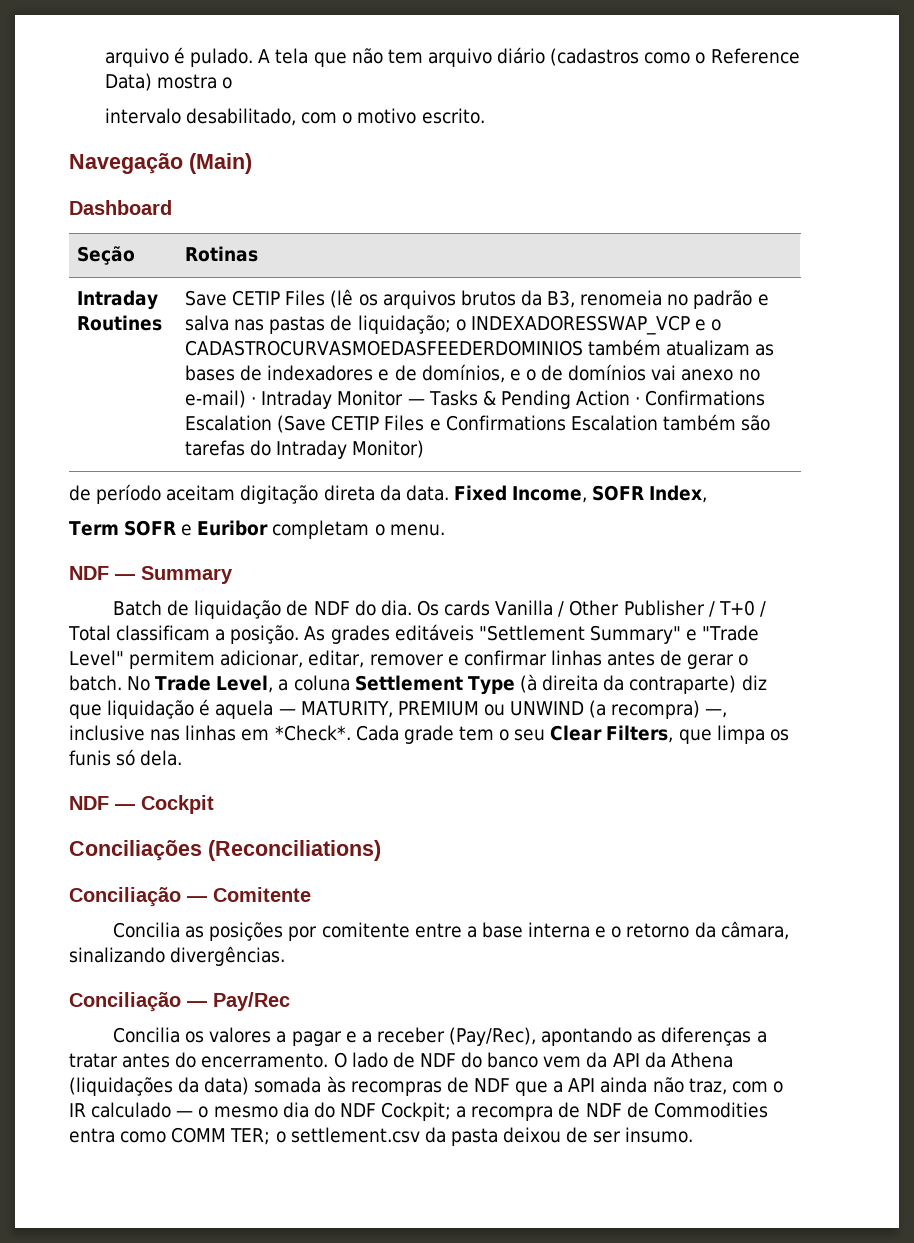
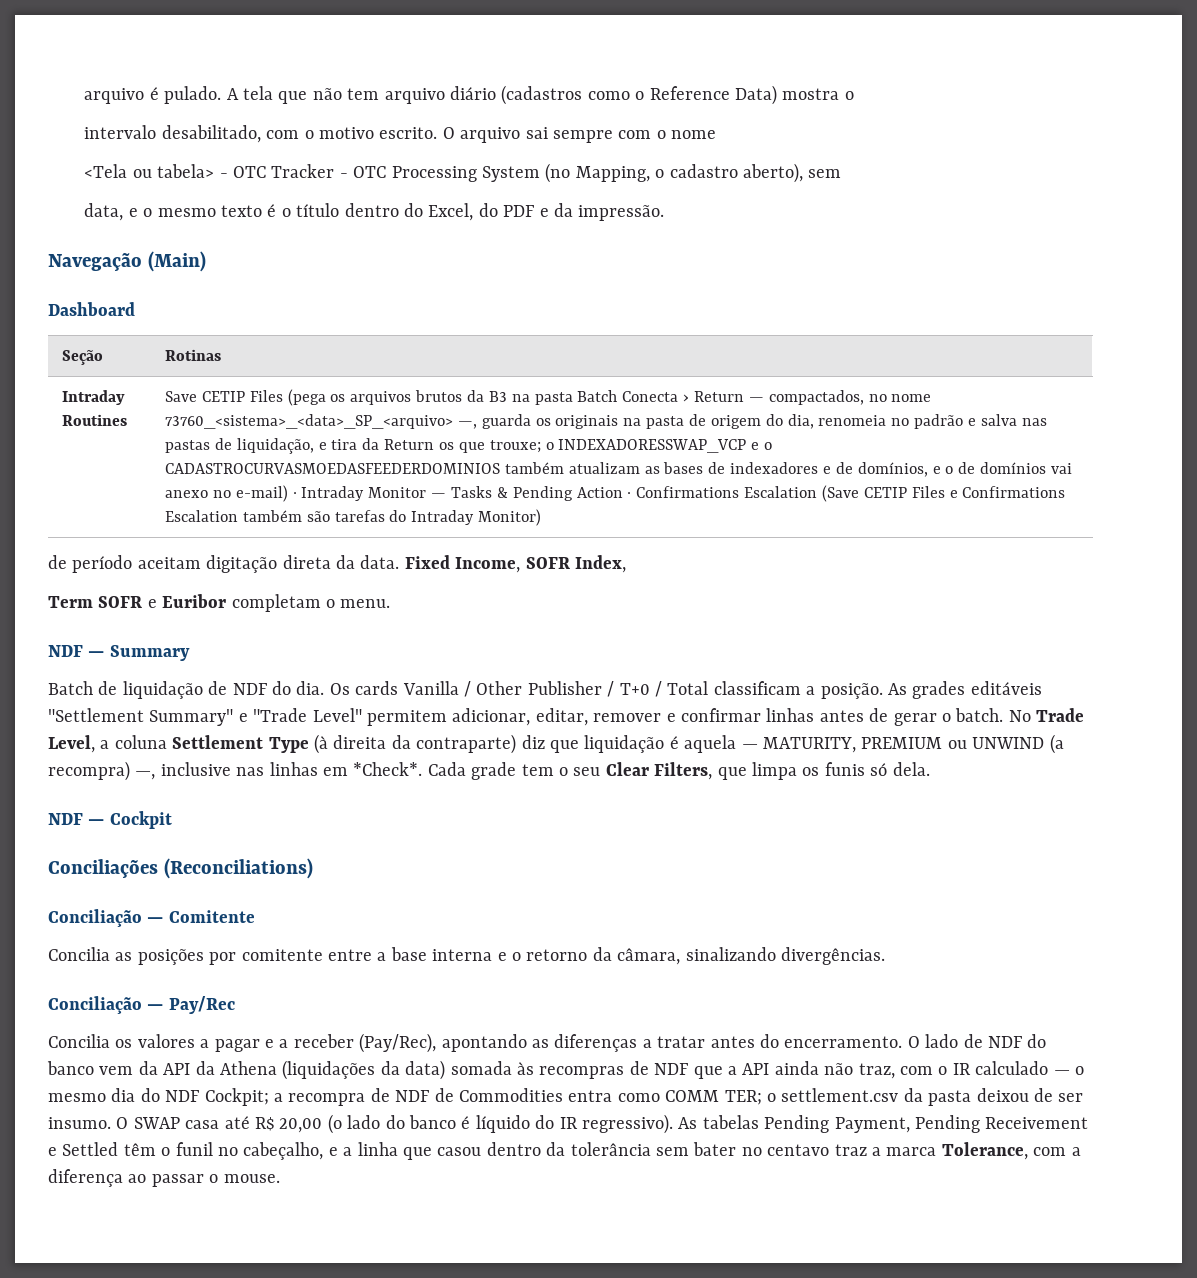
(485, 116) none -> [442,127,717,143] [84,163,842,183] [84,203,665,221] O arquivo sai sempre com o nome // <Tela ou tabela> - OTC Tracker - OTC Processing System (no Mapping, o cadastro aberto), sem // data, e o mesmo texto é o título dentro do Excel, do PDF e da impressão.
[330,289,354,308] (lê -> [287,389,326,406] (pega
[547,290,576,308] B3, -> [488,390,932,405] [164,414,814,429] B3 na pasta Batch Conecta › Return — compactados, no nome 73760_<sistema>_<data>_SP_<arquivo> —, guarda os originais na pasta de origem do dia,
[357,315,451,334] liquidação; -> [236,438,541,454] liquidação, e tira da Return os que trouxe;
(694, 1135) none -> [116,1114,1089,1134] [48,1142,1081,1160] [48,1169,280,1187] O SWAP casa até R$ 20,00 (o lado do banco é líquido do IR regressivo). As tabelas Pending Payment, Pending Receivement e Settled têm o funil no cabeçalho, e a linha que casou dentro da tolerância sem bater no centavo traz a marca Tolerance, com a diferença ao passar o mouse.

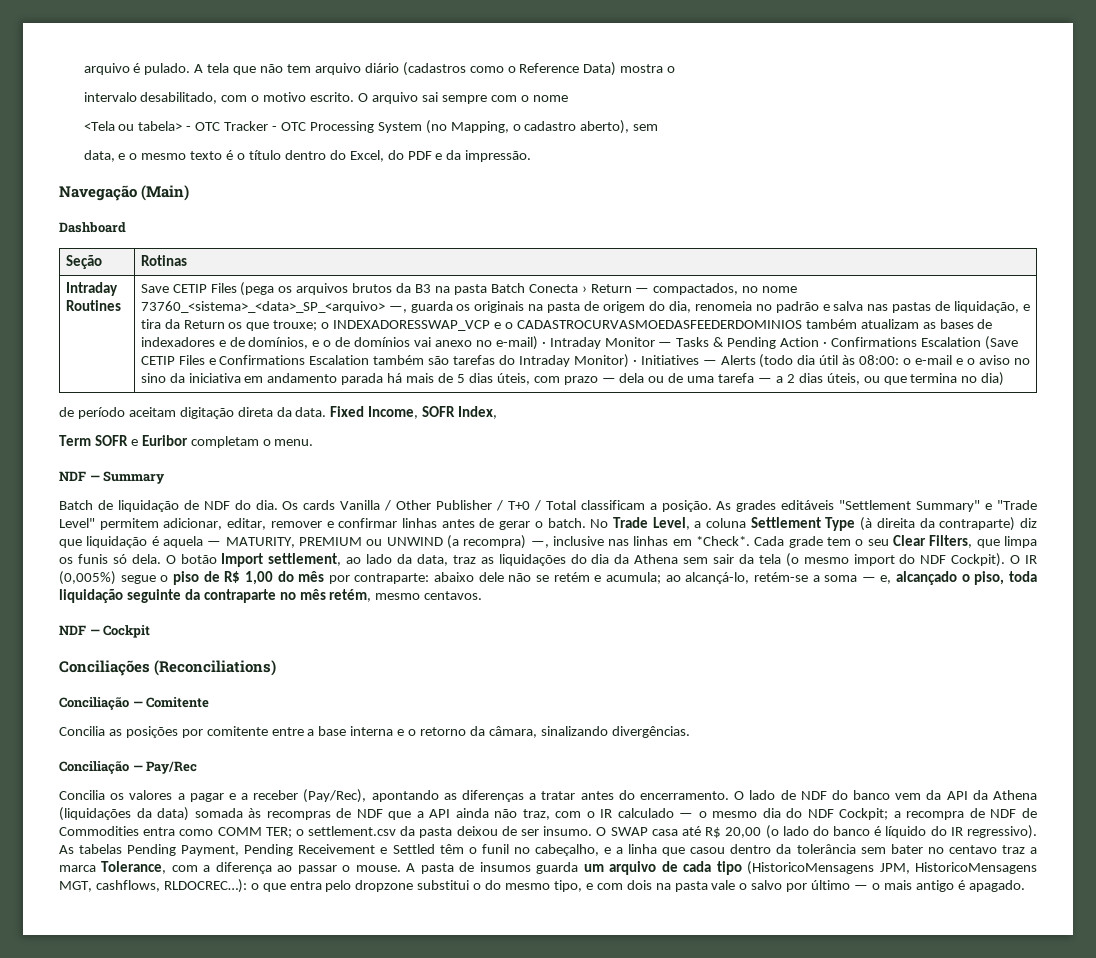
(542, 517) none -> [632,354,1030,368] [140,372,1005,386] · Initiatives — Alerts (todo dia útil às 08:00: o e-mail e o aviso no sino da iniciativa em andamento parada há mais de 5 dias úteis, com prazo — dela ou de uma tarefa — a 2 dias úteis, ou que termina no dia)
(930, 769) none -> [165,553,1037,567] [59,571,1037,585] [59,589,483,603] O botão Import settlement, ao lado da data, traz as liquidações do dia da Athena sem sair da tela (o mesmo import do NDF Cockpit). O IR (0,005%) segue o piso de R$ 1,00 do mês por contraparte: abaixo dele não se retém e acumula; ao alcançá-lo, retém-se a soma — e, alcançado o piso, toda liquidação seguinte da contraparte no mês retém, mesmo centavos.
(280, 1178) none -> [406,861,1037,875] [59,879,1025,893] A pasta de insumos guarda um arquivo de cada tipo (HistoricoMensagens JPM, HistoricoMensagens MGT, cashflows, RLDOCREC…): o que entra pelo dropzone substitui o do mesmo tipo, e com dois na pasta vale o salvo por último — o mais antigo é apagado.

